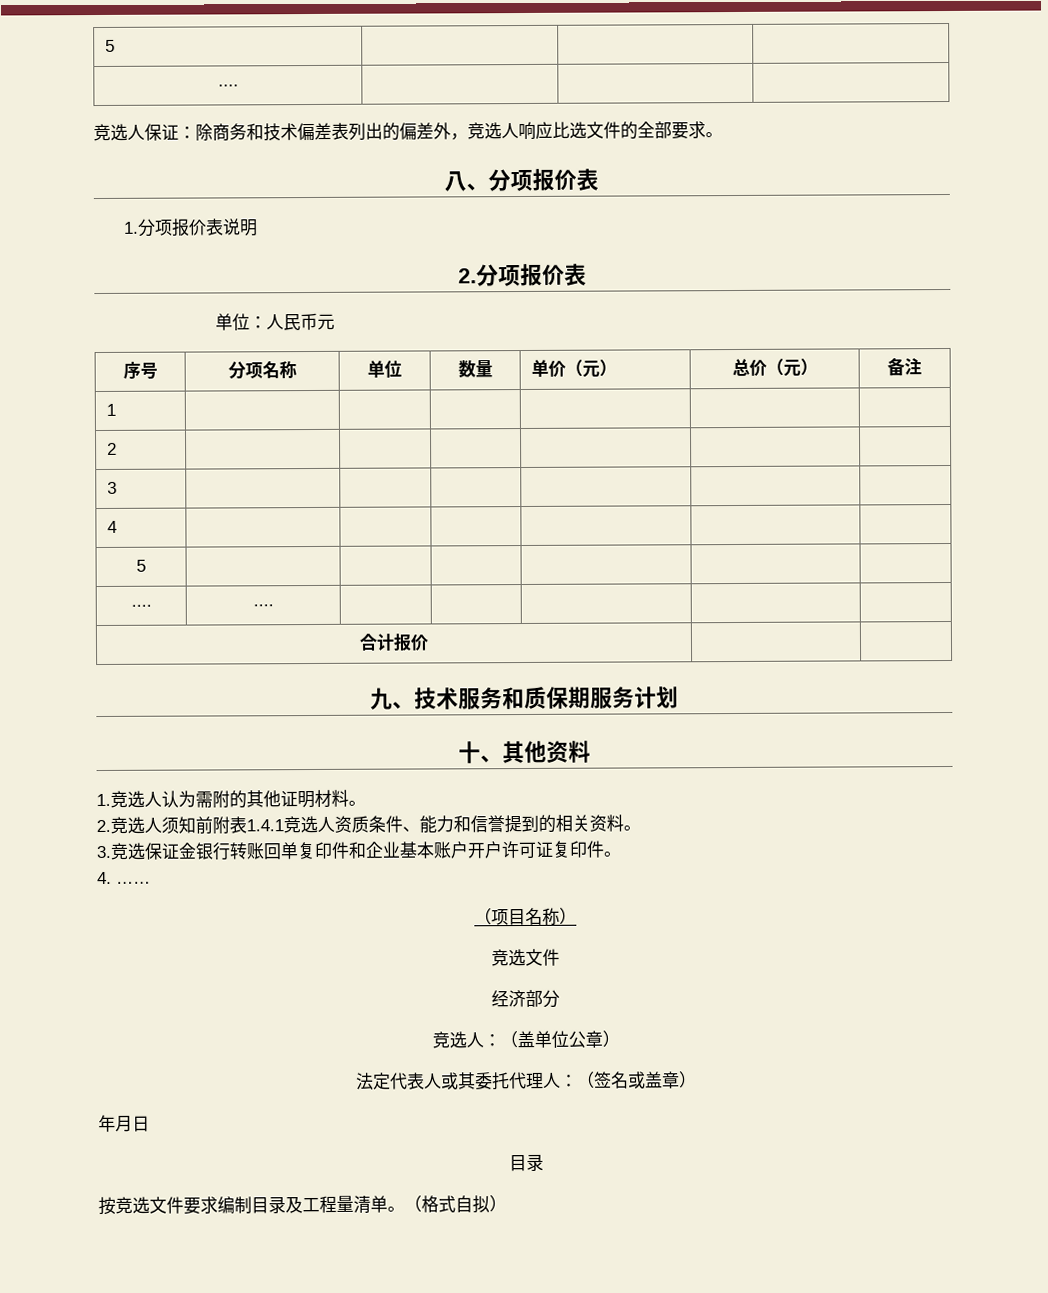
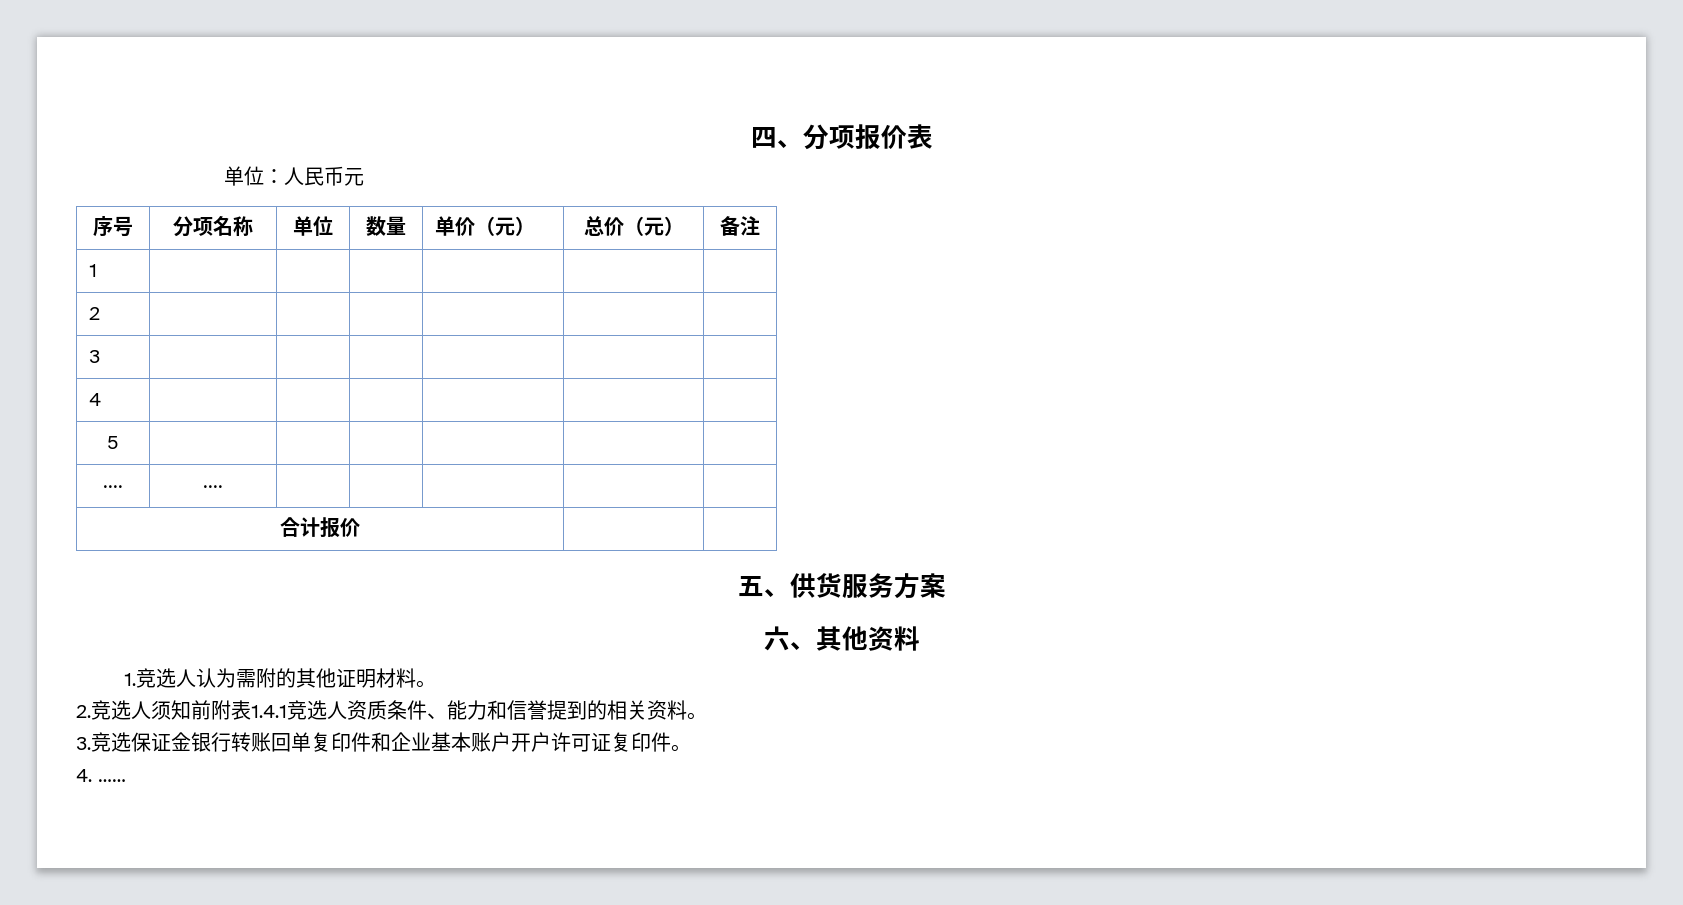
[105,39,116,52] [217,84,239,91] [93,121,723,142] [444,168,599,192] [123,218,259,237] [458,268,477,284] 5 | | | // ∙∙∙∙ | | | // 竞选人保证：除商务和技术偏差表列出的偏差外，竞选人响应比选文件的全部要求。 // 八、分项报价表 // 1.分项报价表说明 // 2. -> [750,127,803,148] 四、
[370,686,679,710] [458,741,481,764] 九、技术服务和质保期服务计划 // 十 -> [737,573,946,599] [763,626,790,651] 五、供货服务方案 // 六
[474,907,577,926] [491,948,560,967] [491,989,560,1008] [431,1030,620,1049] [356,1071,697,1090] [98,1114,150,1133] [509,1153,544,1172] [98,1195,507,1216] // （项目名称） // 竞选文件 // 经济部分 // 竞选人：（盖单位公章） // 法定代表人或其委托代理人：（签名或盖章） // 年月日 // 目录 // 按竞选文件要求编制目录及工程量清单。（格式自拟） -> (126, 780) none

